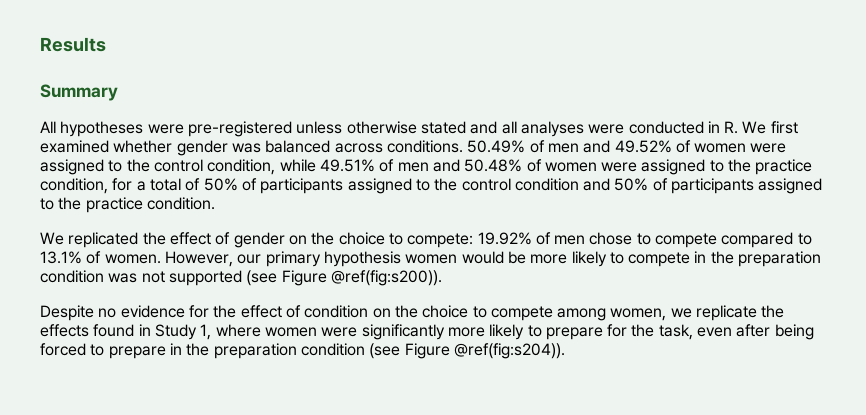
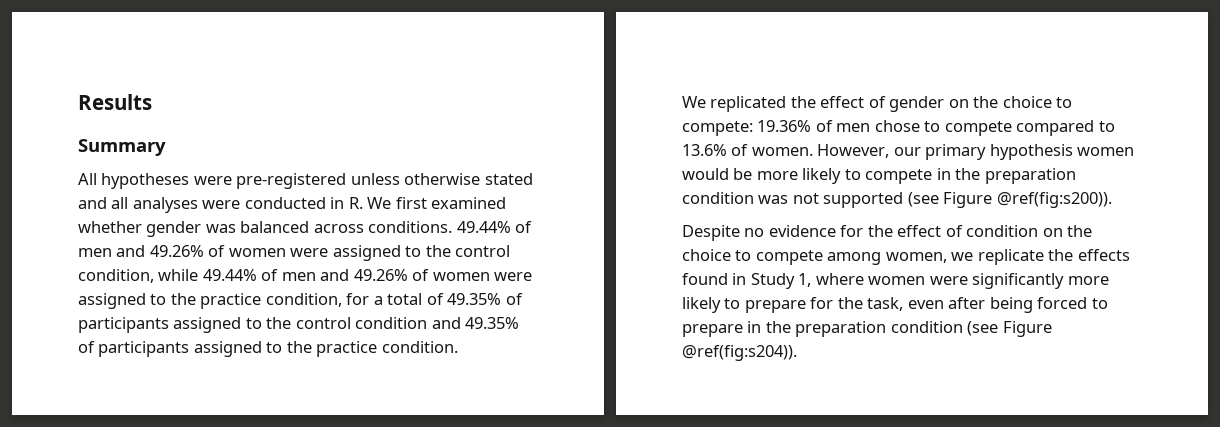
[467,140,672,153] 50.49% of men and 49.52% -> [456,221,533,233] [78,245,204,257] 49.44% of men and 49.26%
[319,159,523,172] 49.51% of men and 50.48% -> [202,269,408,281] 49.44% of men and 49.26%
[203,178,238,191] 50% -> [447,293,502,305] 49.35%
[614,178,649,191] 50% -> [465,317,520,329] 49.35%
[477,232,532,245] 19.92% -> [757,120,812,132] 19.36%
[40,251,82,264] 13.1% -> [682,144,727,156] 13.6%

